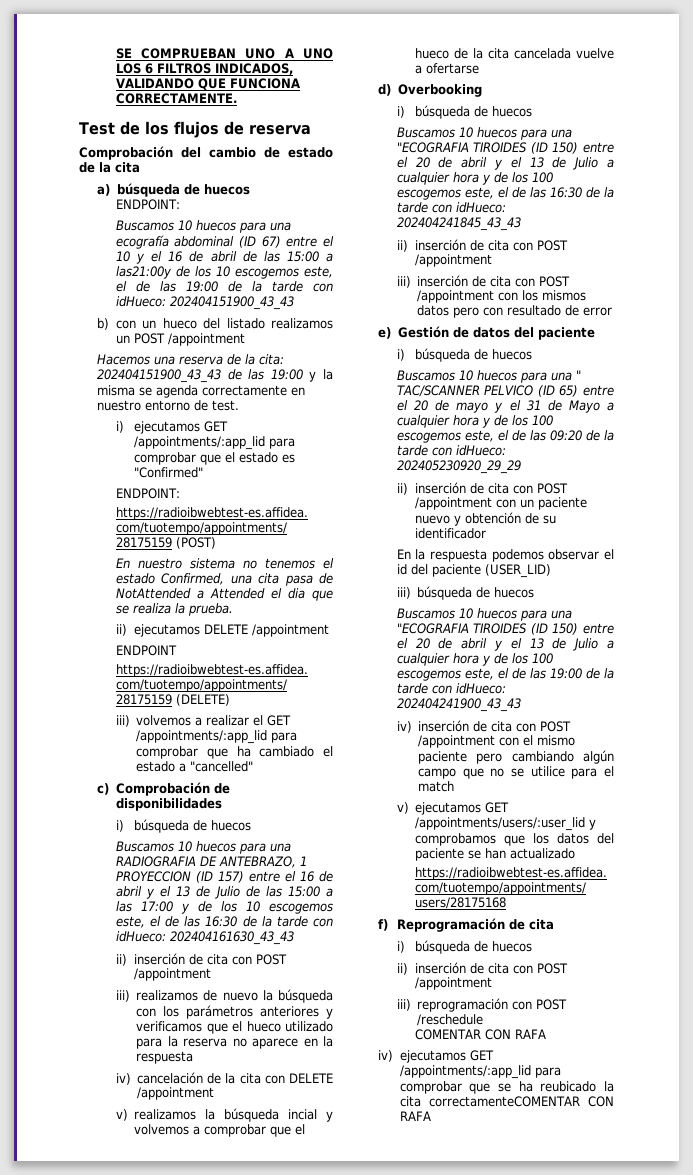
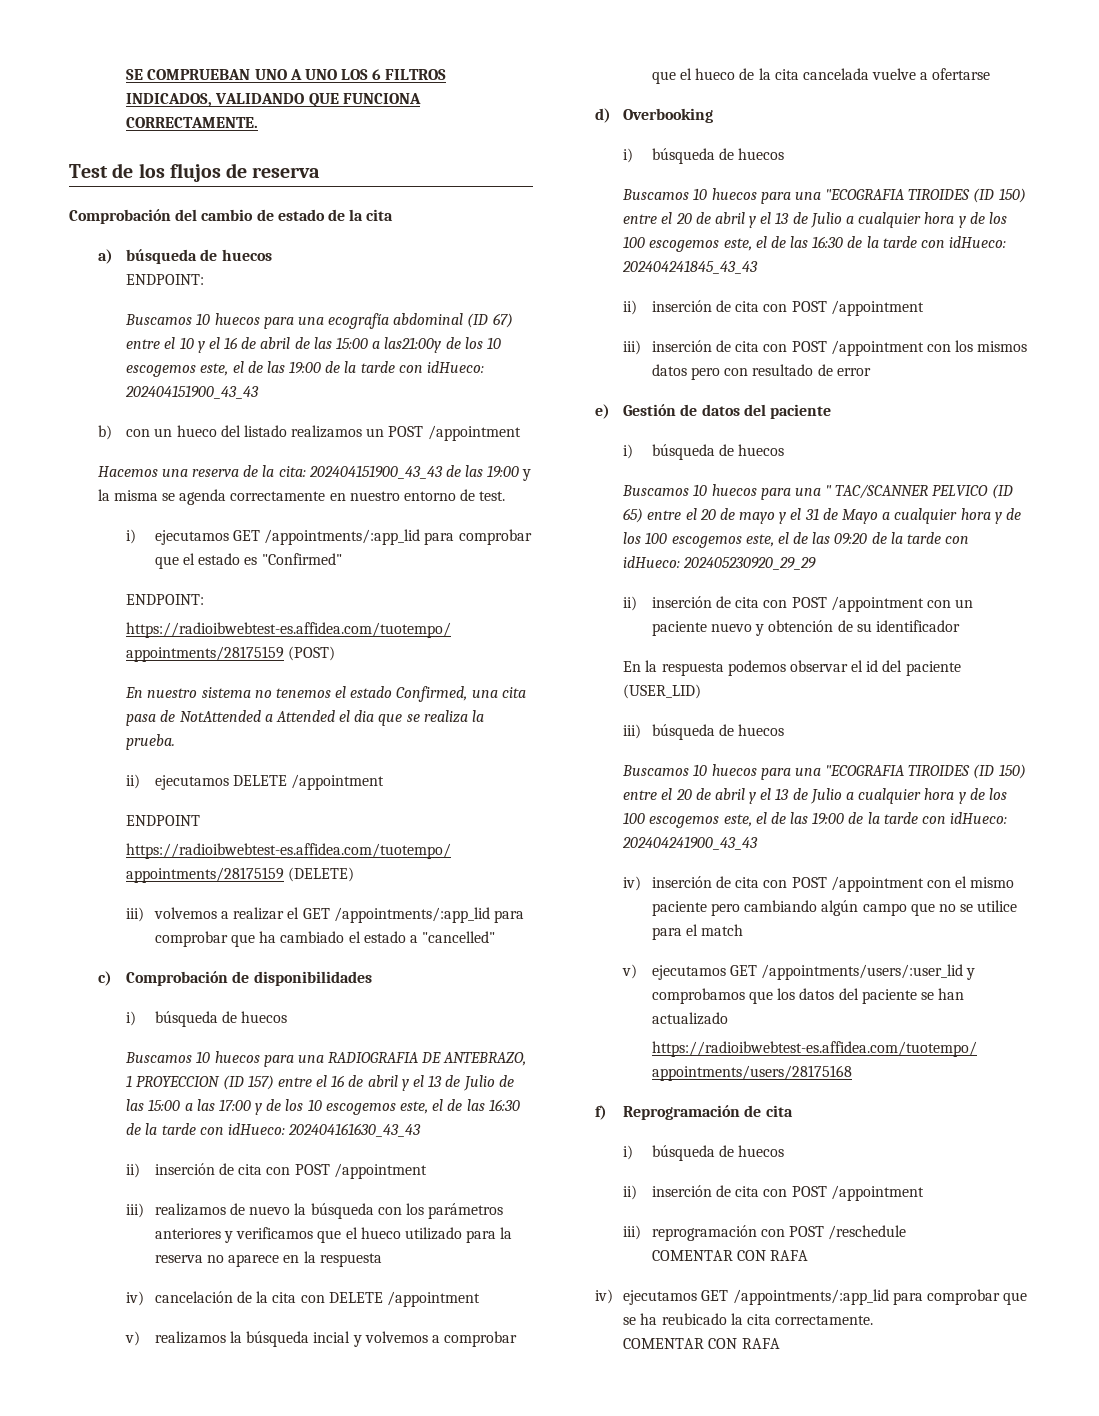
[428,1096,580,1107] correctamenteCOMENTAR -> [775,1315,874,1325] [623,1338,705,1349] correctamente. // COMENTAR

